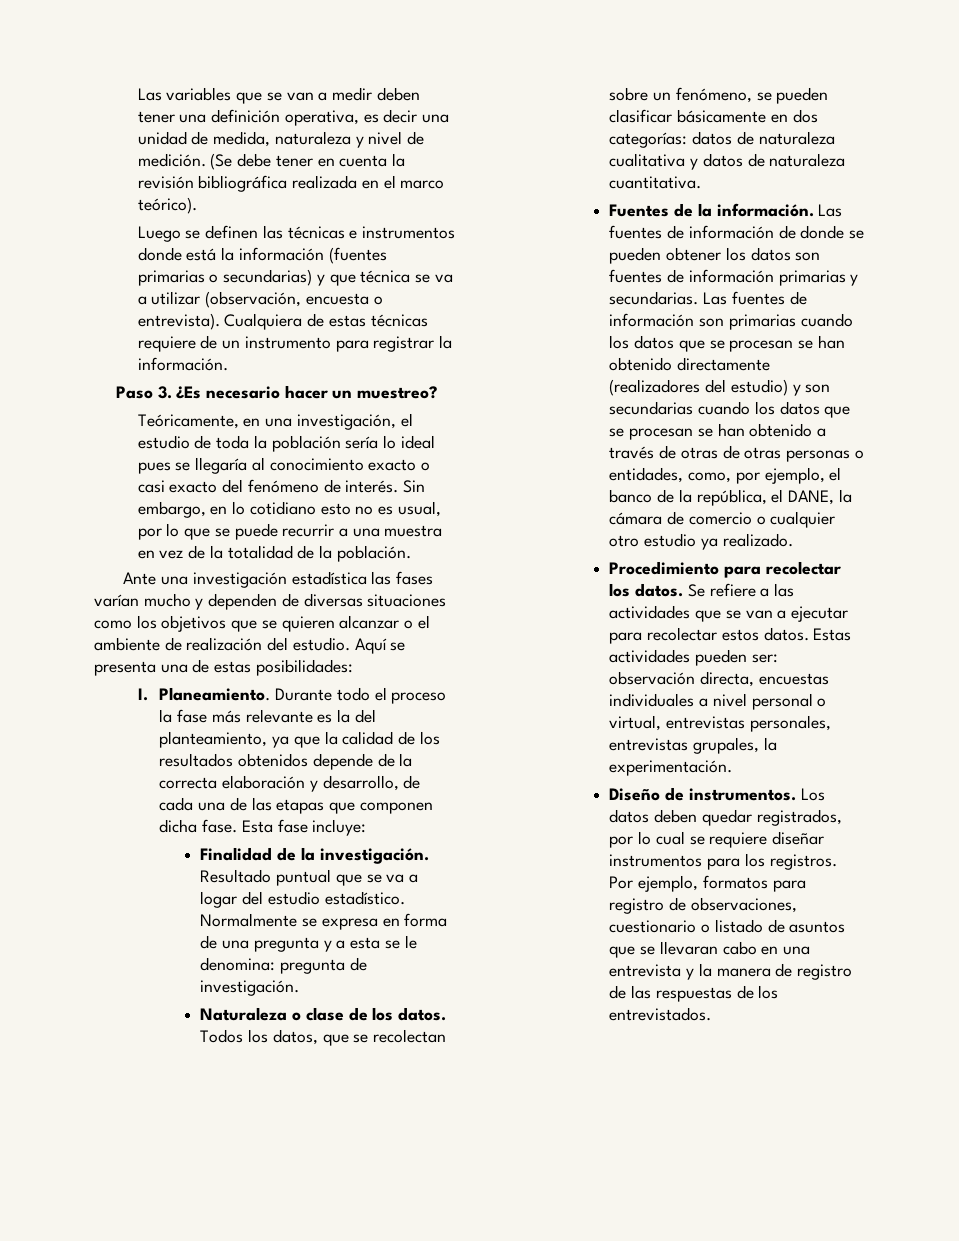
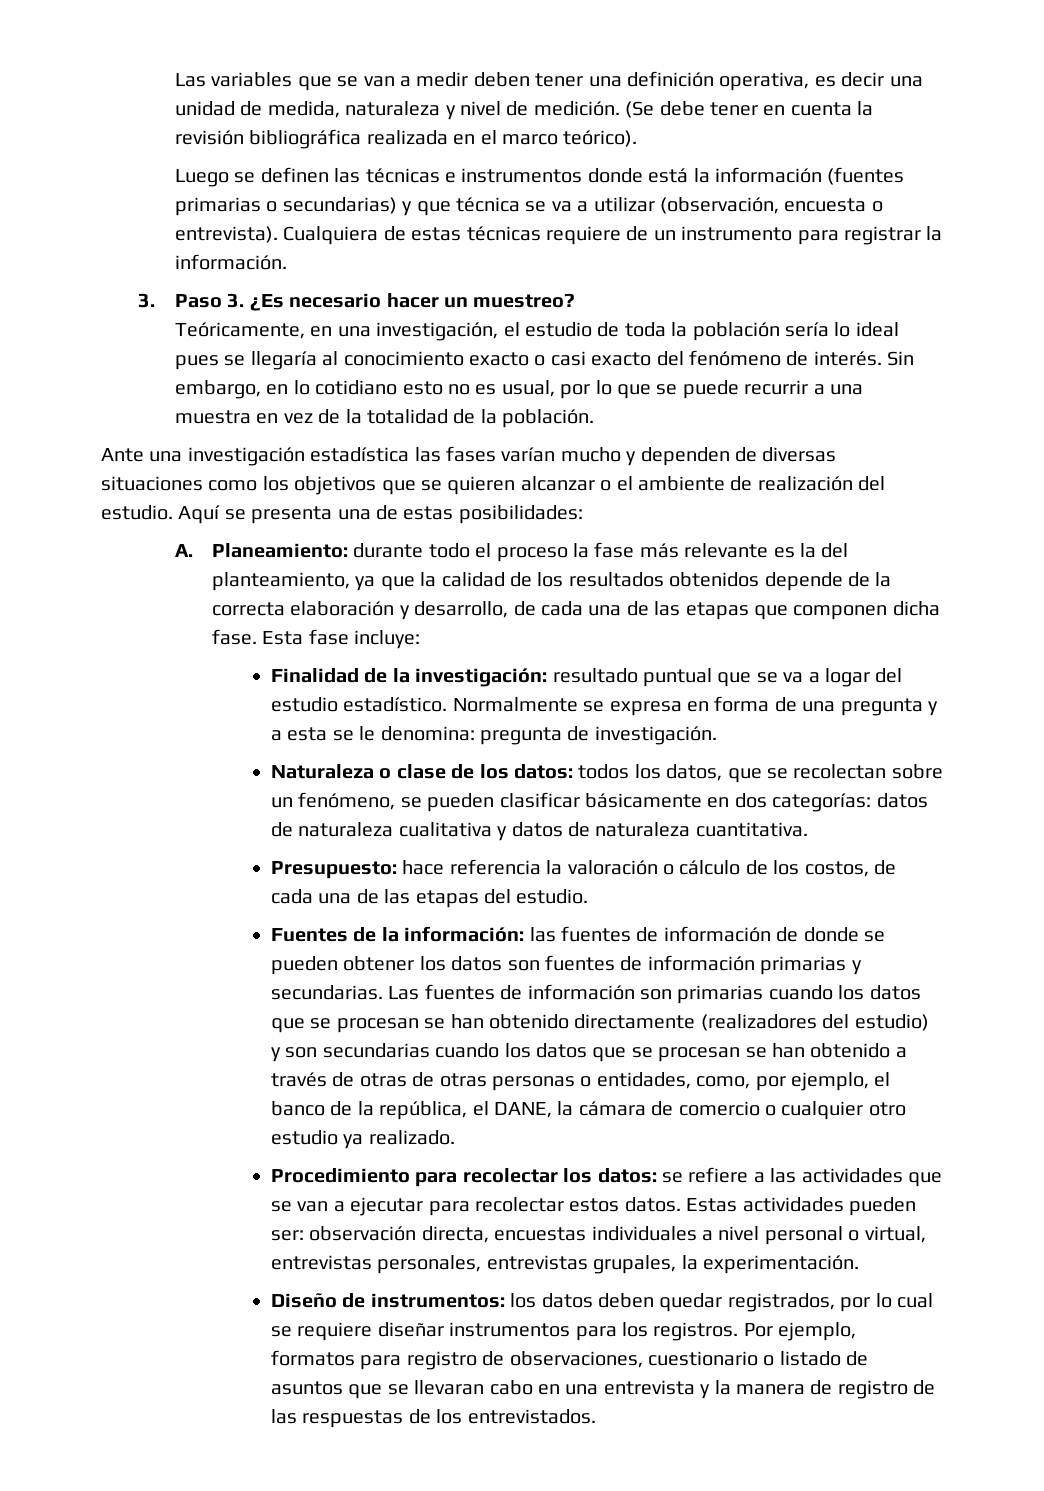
(228, 364) none -> [138,293,156,308] 3.
[137,687,333,701] I. Planeamiento. Durante -> [175,543,424,558] A. Planeamiento: durante
[319,848,429,864] [200,869,272,883] investigación. Resultado -> [415,668,638,687] investigación: resultado
[398,1007,447,1021] [200,1029,244,1043] datos. Todos -> [514,764,630,779] datos: todos
(702, 182) none -> [271,859,897,879] [271,889,589,908] // Presupuesto: hace referencia la valoración o cálculo de los costos, de cada una de las etapas del estudio.
[716,203,843,217] información. Las -> [404,926,556,942] información: las
[635,583,705,597] datos. Se -> [597,1168,684,1183] datos: se
[688,788,825,801] instrumentos. Los -> [370,1293,537,1308] instrumentos: los

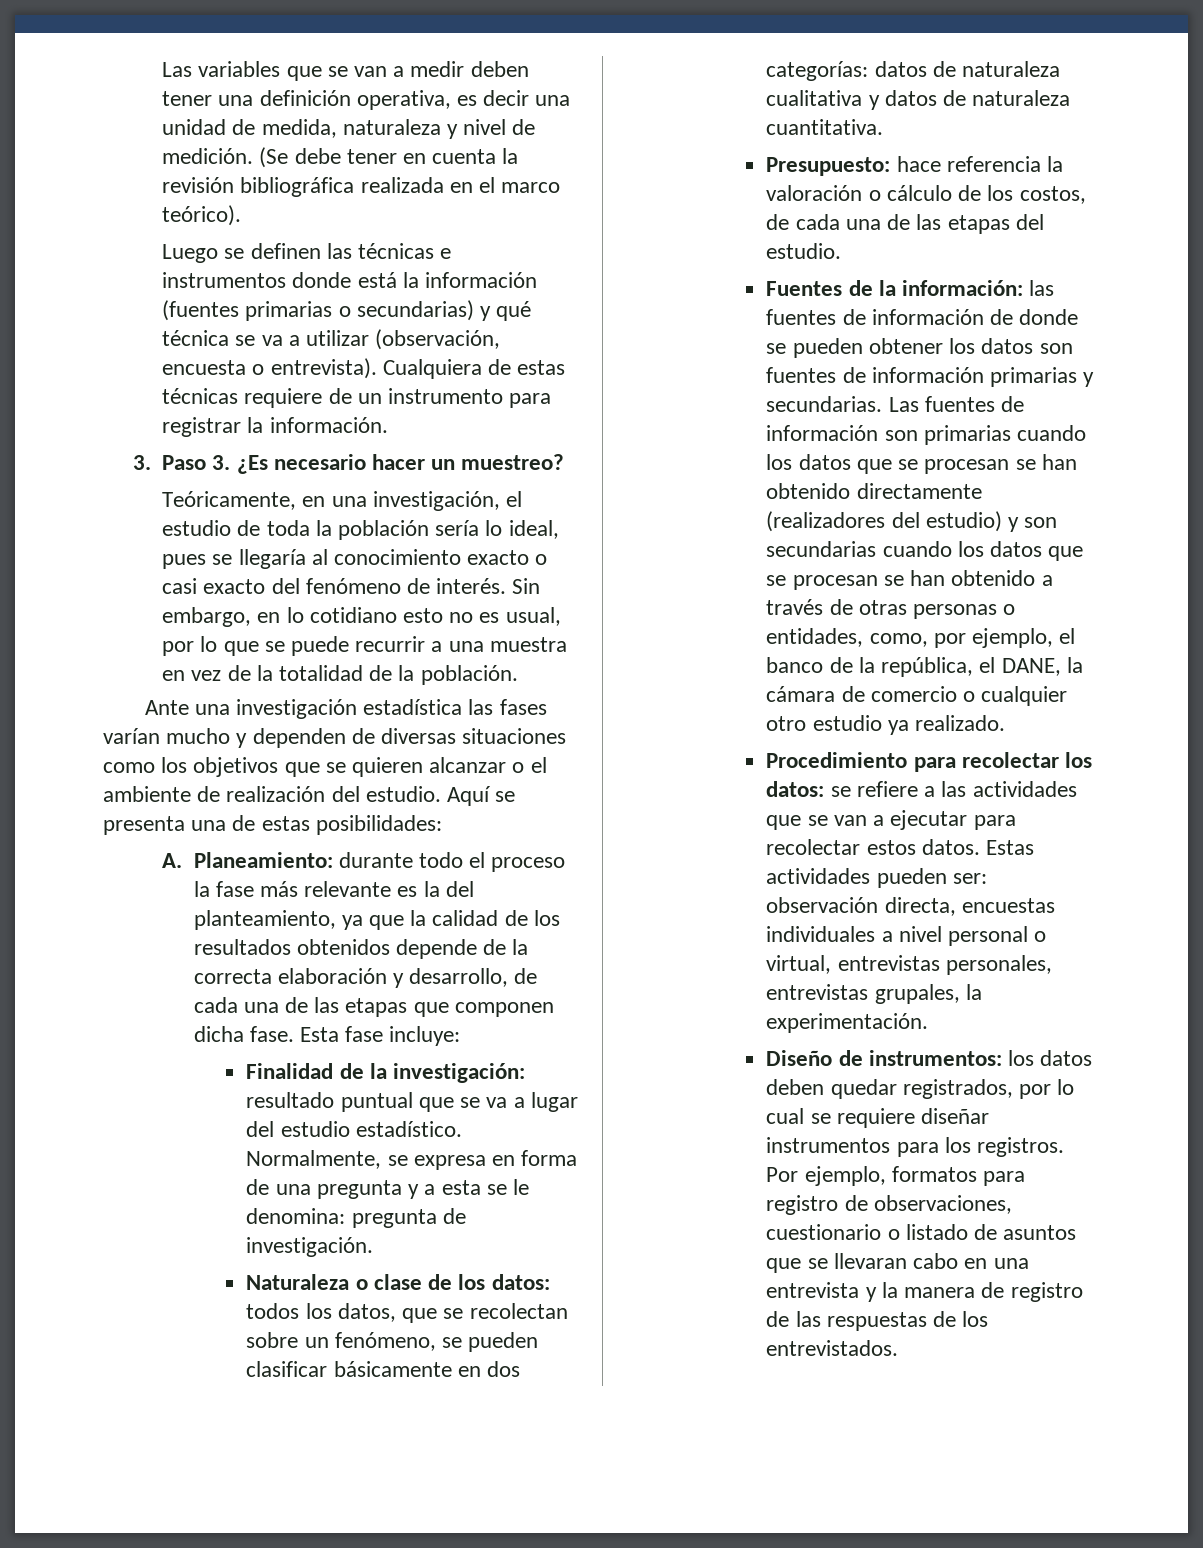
[416,201,451,216] que -> [496,301,532,321] qué
[855,322,899,337] ideal -> [508,520,559,539] ideal,
[825,668,871,687] logar -> [530,1092,578,1112] lugar
[452,697,578,712] Normalmente -> [246,1150,382,1169] Normalmente,
[412,1072,487,1087] de otras -> (907, 607) none

